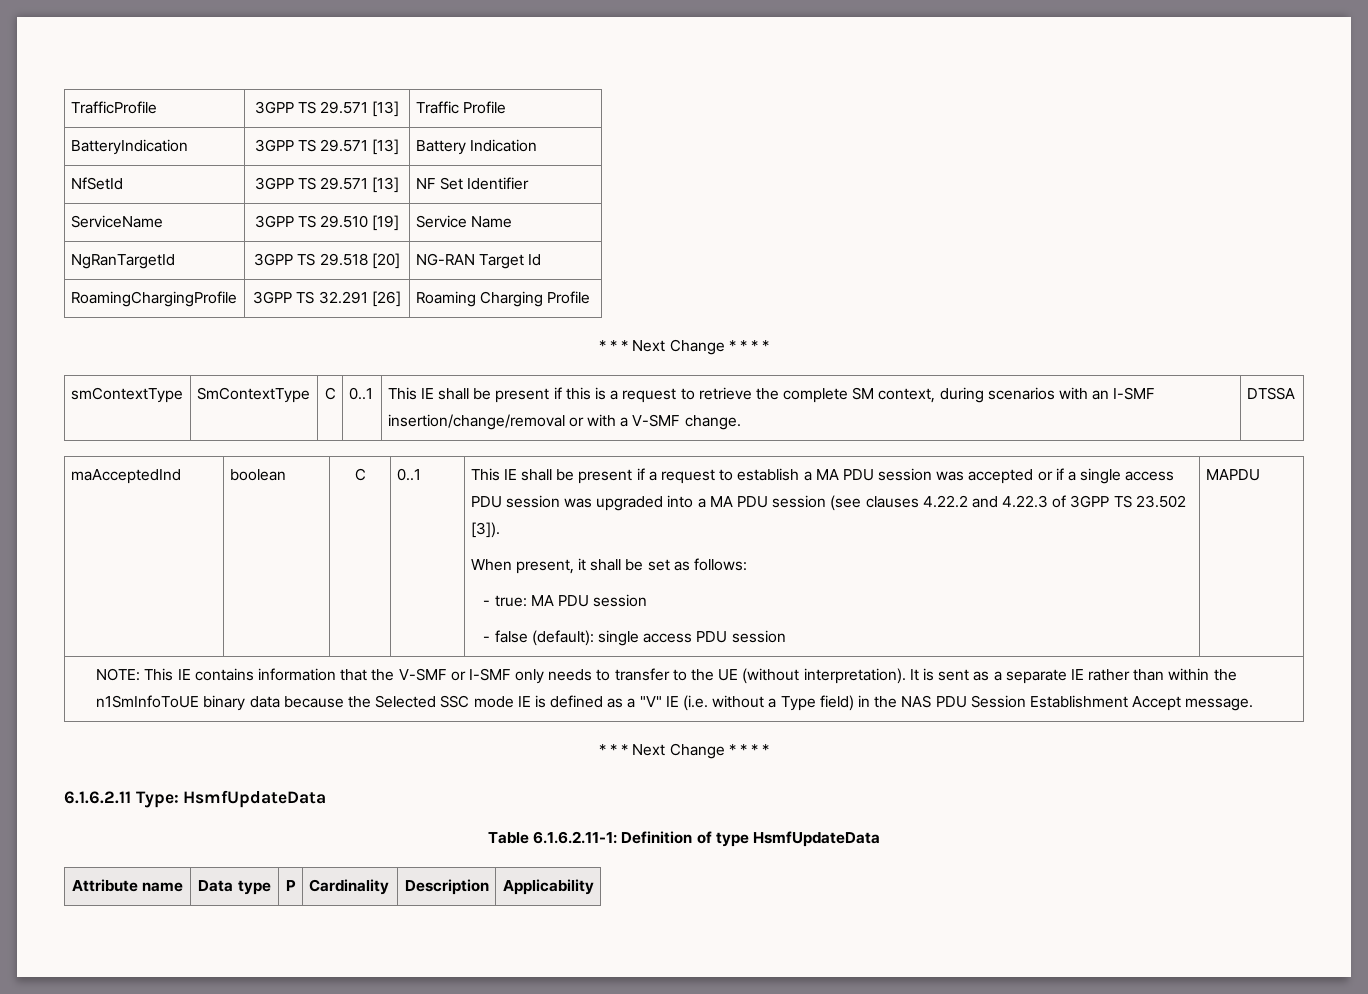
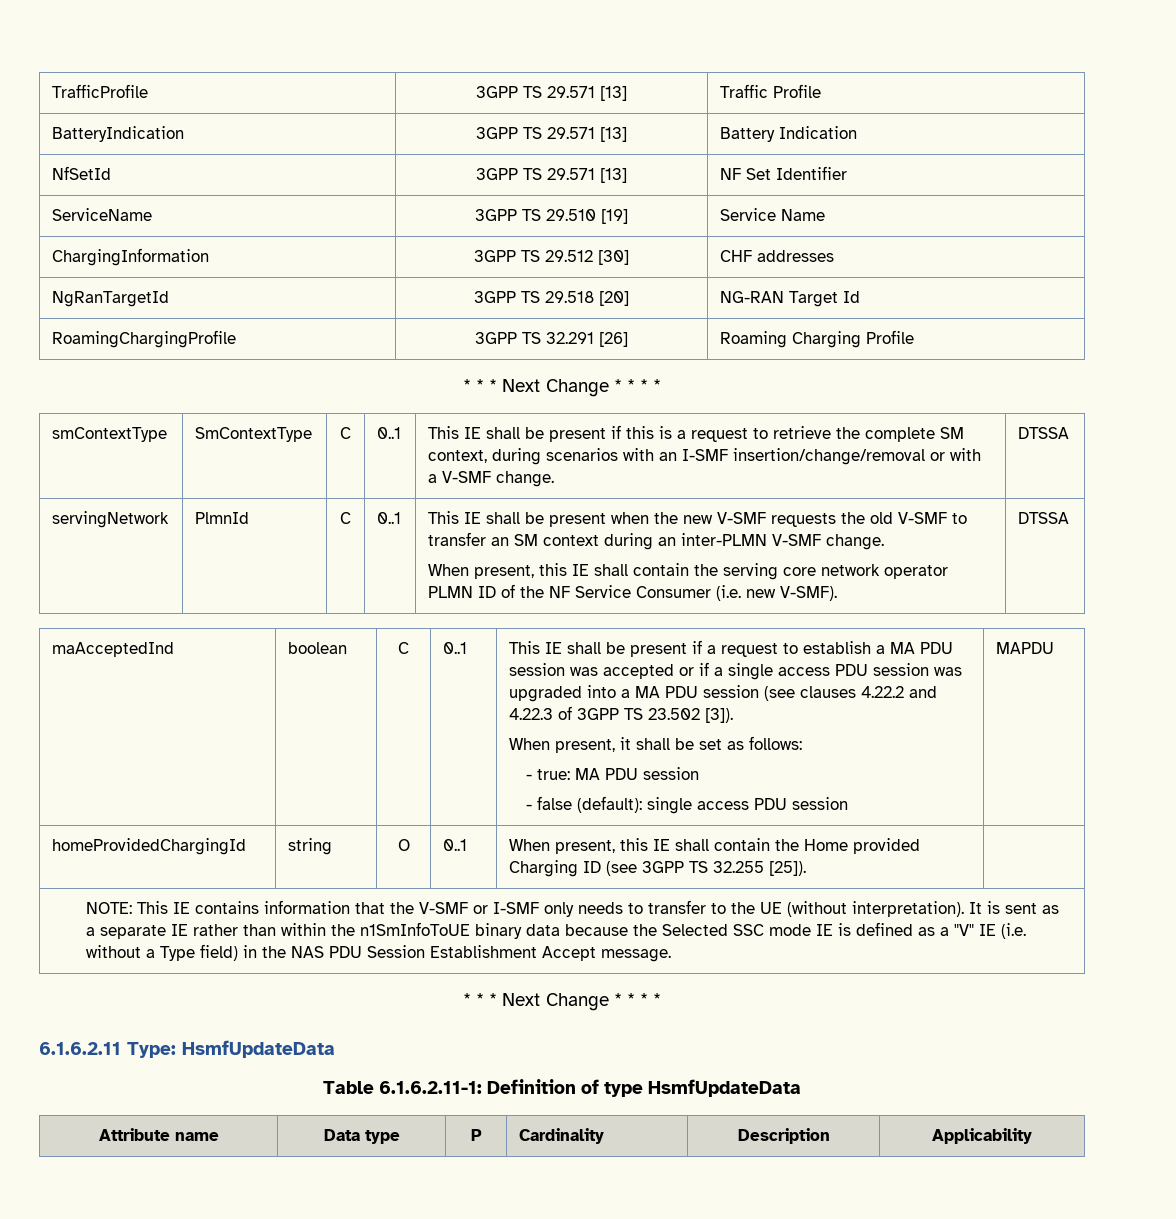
(512, 222) none -> [52,248,210,266] [473,250,629,265] [720,250,835,262] // ChargingInformation | 3GPP TS 29.512 [30] | CHF addresses
(1295, 393) none -> [52,511,170,528] [195,512,250,524] [340,512,351,524] [377,512,402,524] [428,511,968,527] [428,532,885,550] [428,563,949,580] [428,584,838,601] [1018,512,1070,524] // servingNetwork | PlmnId | C | 0..1 | This IE shall be present when the new V-SMF requests the old V-SMF to transfer an SM context during an inter-PLMN V-SMF change. // When present, this IE shall contain the serving core network operator PLMN ID of the NF Service Consumer (i.e. new V-SMF). | DTSSA
(1260, 475) none -> [52,838,247,855] [288,838,333,855] [397,839,410,851] [443,839,468,851] [509,838,921,854] [509,860,807,877] // homeProvidedChargingId | string | O | 0..1 | When present, this IE shall contain the Home provided Charging ID (see 3GPP TS 32.255 [25]). |

